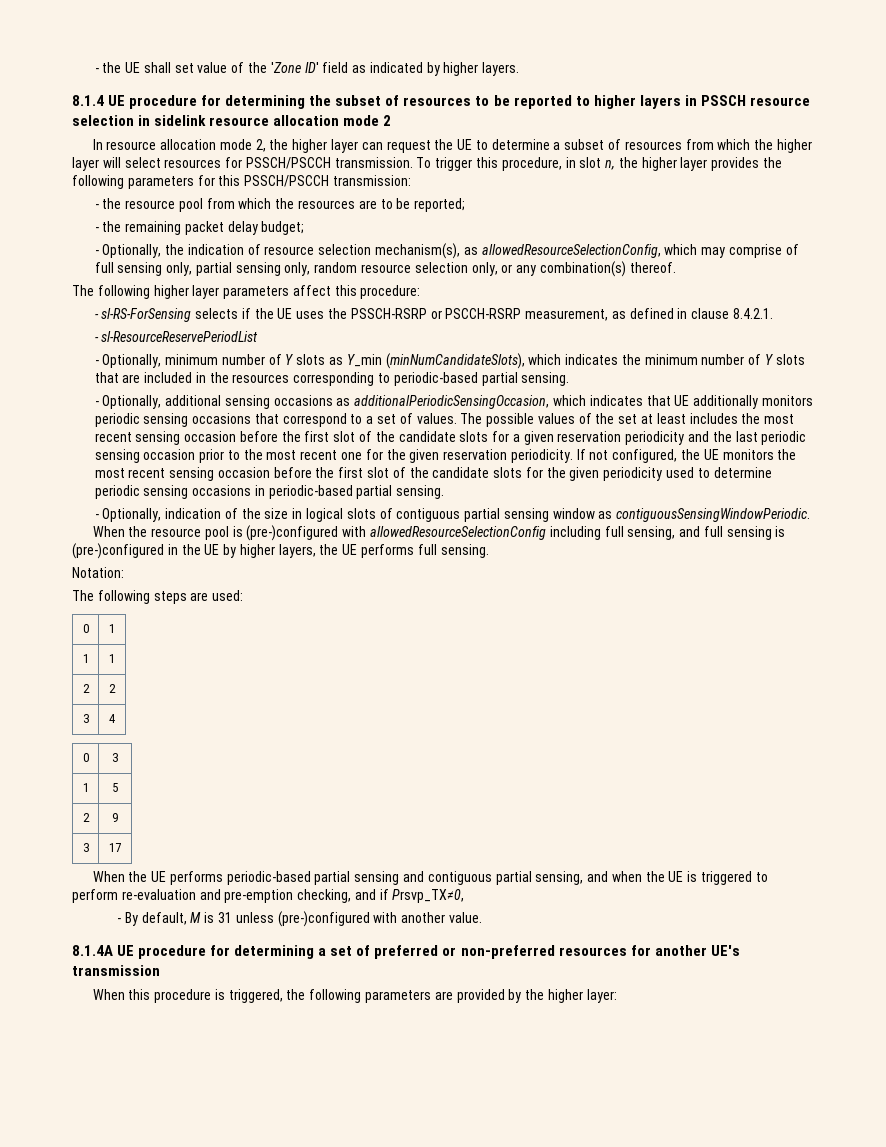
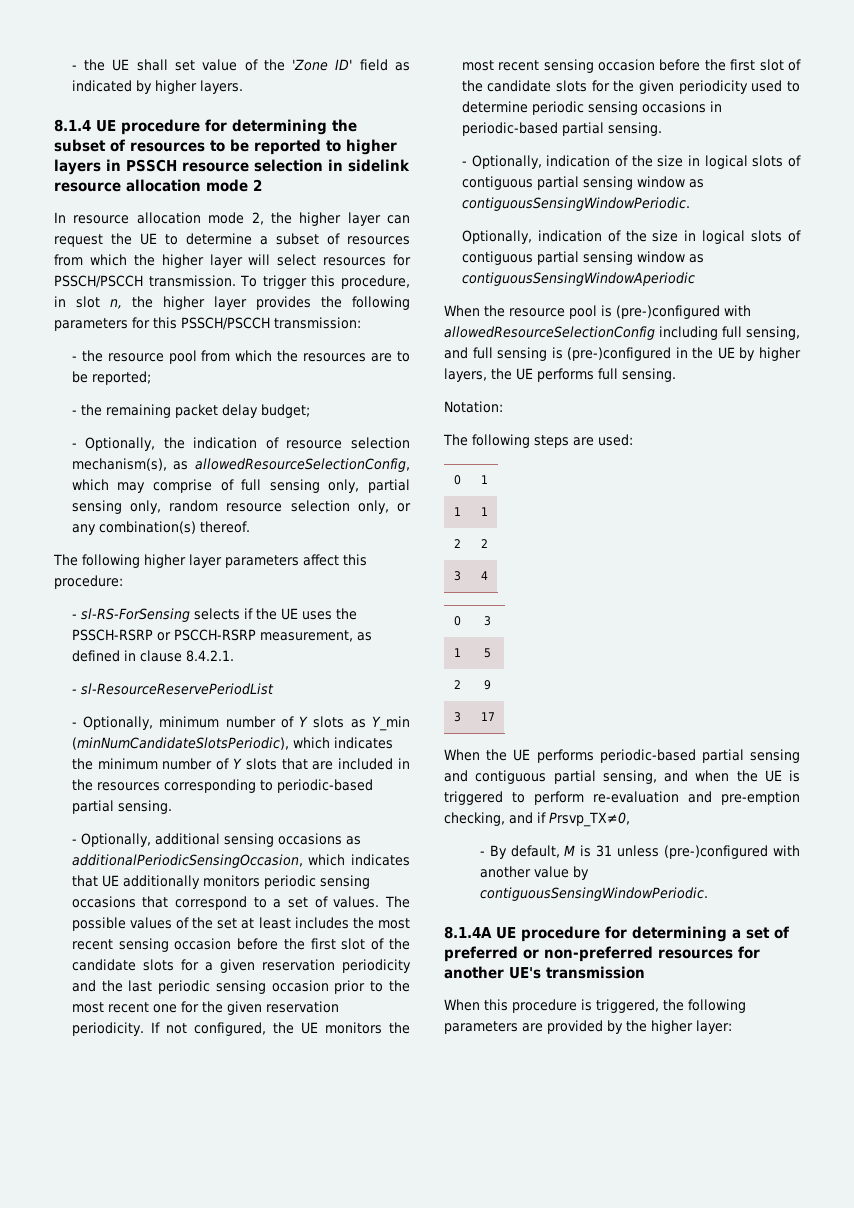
[385,353,525,369] (minNumCandidateSlots), -> [71,737,289,750] (minNumCandidateSlotsPeriodic),
(811, 515) none -> [461,230,801,244] [461,251,704,265] [461,272,695,286] // Optionally, indication of the size in logical slots of contiguous partial sensing window as contiguousSensingWindowAperiodic
[448,912,482,923] value. -> [533,866,589,880] [479,887,708,901] value by contiguousSensingWindowPeriodic.

